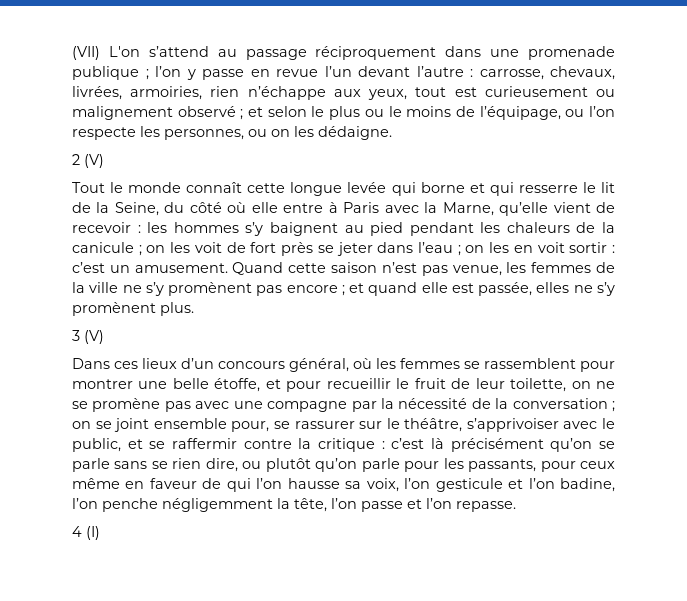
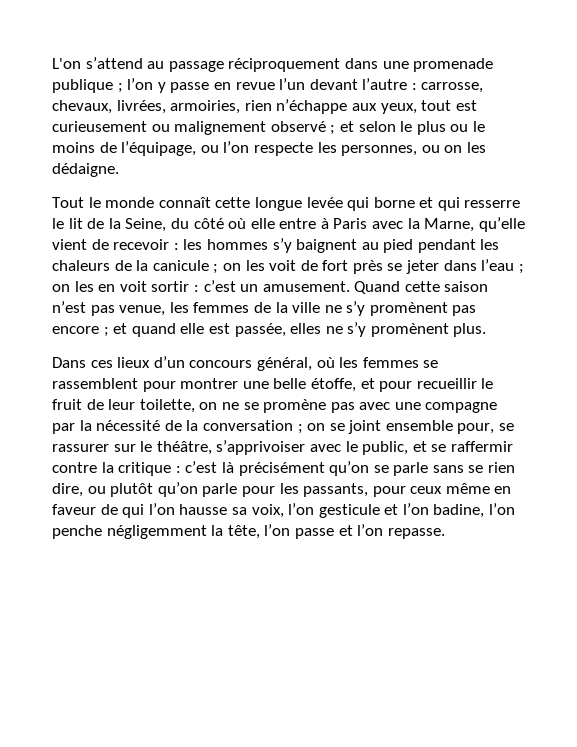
[72,46,100,60] (VII) -> (52, 63) none
[72,154,104,168] // 2 (V) -> (119, 170) none
[72,330,104,344] // 3 (V) -> (487, 330) none
[72,526,100,540] // 4 (I) -> (445, 533) none

